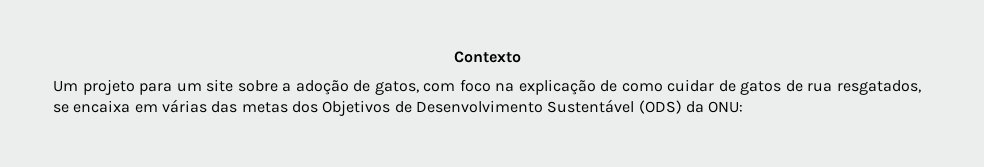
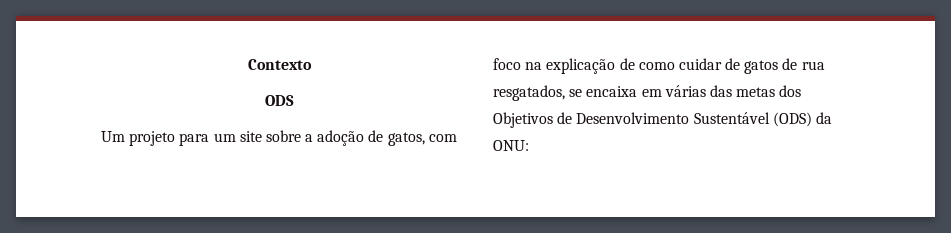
(521, 57) none -> [265,95,294,106] // ODS

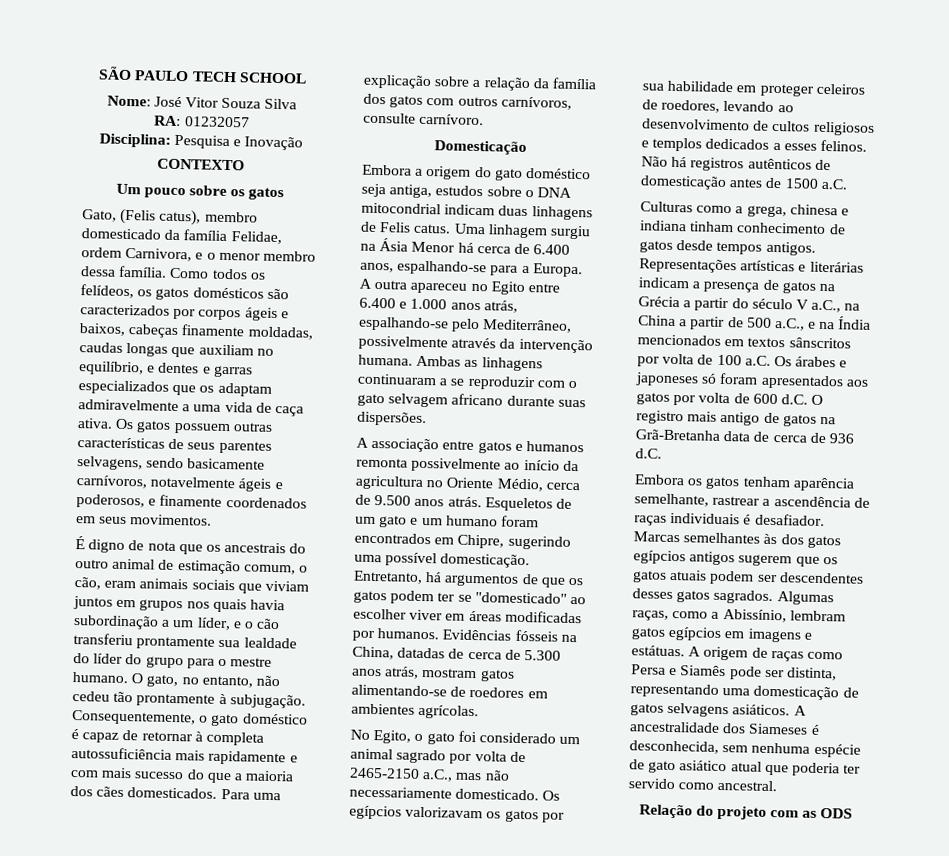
[248,59,312,70] [265,95,294,106] [101,130,457,146] [493,58,825,74] [493,85,802,101] [493,112,832,128] [493,140,529,151] Contexto // ODS // Um projeto para um site sobre a adoção de gatos, com foco na explicação de como cuidar de gatos de rua resgatados, se encaixa em várias das metas dos Objetivos de Desenvolvimento Sustentável (ODS) da ONU: -> [98,66,307,84] [106,95,298,110] [154,115,250,128] [98,133,304,151] [157,158,245,171] [115,183,285,201] [82,208,258,226] [81,228,282,245] [81,247,316,262] [80,265,266,280] [80,284,289,301] [80,304,289,322] [79,323,313,340] [79,342,274,358] [79,361,253,378] [78,380,272,397] [78,399,304,417] [77,418,273,435] [77,437,272,454] [77,456,266,471] [76,475,283,492] [76,494,307,509] [76,514,213,526] [75,536,307,555] [75,558,308,575] [74,577,309,594] [73,595,285,613] [73,615,281,631] [73,632,297,650] [73,652,273,669] [72,671,280,688] [72,690,306,709] [71,709,308,727] [71,728,264,746] [71,746,298,766] [70,767,295,784] [70,785,281,801] [363,74,597,92] [363,93,572,110] [363,112,485,126] [433,140,527,155] [362,164,591,181] [361,183,572,199] [361,202,593,221] [360,221,591,240] [360,238,571,255] [360,260,583,278] [359,278,560,295] [359,297,518,313] [358,316,573,333] [358,335,593,354] [358,354,543,372] [357,373,577,391] [357,393,586,408] [357,411,427,427] [356,437,584,454] [356,457,579,473] [355,475,580,492] [355,494,572,512] [355,515,539,528] [354,532,571,550] [354,552,531,569] [353,570,584,588] [353,590,586,605] [353,608,582,624] [352,628,577,643] [352,646,561,661] [352,666,515,682] [351,684,548,699] [351,703,480,720] [350,729,581,745] [350,748,526,765] [349,767,510,782] [349,786,561,801] [349,805,565,823] [642,80,865,97] [642,99,794,113] [642,118,875,136] [641,137,867,152] [641,156,831,172] [640,175,848,190] [640,201,849,218] [640,220,846,235] [639,240,816,256] [639,258,864,274] [638,277,835,294] [638,296,861,313] [638,315,872,331] [637,334,851,349] [637,353,848,368] [635,372,869,390] [636,392,824,406] [636,410,836,427] [635,429,854,444] [635,448,662,459] [634,474,855,492] [634,493,870,508] [634,512,825,527] [633,531,841,549] [633,550,838,567] [632,569,864,585] [632,588,834,606] [632,609,846,623] [631,626,812,643] [631,645,843,662] [631,664,837,681] [630,683,859,701] [630,702,807,718] [629,721,820,735] [629,740,861,758] [629,759,862,777] [628,778,778,792] [638,804,854,820] SÃO PAULO TECH SCHOOL // Nome: José Vitor Souza Silva // RA: 01232057 // Disciplina: Pesquisa e Inovação // CONTEXTO // Um pouco sobre os gatos // Gato, (Felis catus), membro domesticado da família Felidae, ordem Carnivora, e o menor membro dessa família. Como todos os felídeos, os gatos domésticos são caracterizados por corpos ágeis e baixos, cabeças finamente moldadas, caudas longas que auxiliam no equilíbrio, e dentes e garras especializados que os adaptam admiravelmente a uma vida de caça ativa. Os gatos possuem outras características de seus parentes selvagens, sendo basicamente carnívoros, notavelmente ágeis e poderosos, e finamente coordenados em seus movimentos. // É digno de nota que os ancestrais do outro animal de estimação comum, o cão, eram animais sociais que viviam juntos em grupos nos quais havia subordinação a um líder, e o cão transferiu prontamente sua lealdade do líder do grupo para o mestre humano. O gato, no entanto, não cedeu tão prontamente à subjugação. Consequentemente, o gato doméstico é capaz de retornar à completa autossuficiência mais rapidamente e com mais sucesso do que a maioria dos cães domesticados. Para uma explicação sobre a relação da família dos gatos com outros carnívoros, consulte carnívoro. // Domesticação // Embora a origem do gato doméstico seja antiga, estudos sobre o DNA mitocondrial indicam duas linhagens de Felis catus. Uma linhagem surgiu na Ásia Menor há cerca de 6.400 anos, espalhando-se para a Europa. A outra apareceu no Egito entre 6.400 e 1.000 anos atrás, espalhando-se pelo Mediterrâneo, possivelmente através da intervenção humana. Ambas as linhagens continuaram a se reproduzir com o gato selvagem africano durante suas dispersões. // A associação entre gatos e humanos remonta possivelmente ao início da agricultura no Oriente Médio, cerca de 9.500 anos atrás. Esqueletos de um gato e um humano foram encontrados em Chipre, sugerindo uma possível domesticação. Entretanto, há argumentos de que os gatos podem ter se "domesticado" ao escolher viver em áreas modificadas por humanos. Evidências fósseis na China, datadas de cerca de 5.300 anos atrás, mostram gatos alimentando-se de roedores em ambientes agrícolas. // No Egito, o gato foi considerado um animal sagrado por volta de 2465-2150 a.C., mas não necessariamente domesticado. Os egípcios valorizavam os gatos por sua habilidade em proteger celeiros de roedores, levando ao desenvolvimento de cultos religiosos e templos dedicados a esses felinos. Não há registros autênticos de domesticação antes de 1500 a.C. // Culturas como a grega, chinesa e indiana tinham conhecimento de gatos desde tempos antigos. Representações artísticas e literárias indicam a presença de gatos na Grécia a partir do século V a.C., na China a partir de 500 a.C., e na Índia mencionados em textos sânscritos por volta de 100 a.C. Os árabes e japoneses só foram apresentados aos gatos por volta de 600 d.C. O registro mais antigo de gatos na Grã-Bretanha data de cerca de 936 d.C. // Embora os gatos tenham aparência semelhante, rastrear a ascendência de raças individuais é desafiador. Marcas semelhantes às dos gatos egípcios antigos sugerem que os gatos atuais podem ser descendentes desses gatos sagrados. Algumas raças, como a Abissínio, lembram gatos egípcios em imagens e estátuas. A origem de raças como Persa e Siamês pode ser distinta, representando uma domesticação de gatos selvagens asiáticos. A ancestralidade dos Siameses é desconhecida, sem nenhuma espécie de gato asiático atual que poderia ter servido como ancestral. // Relação do projeto com as ODS

